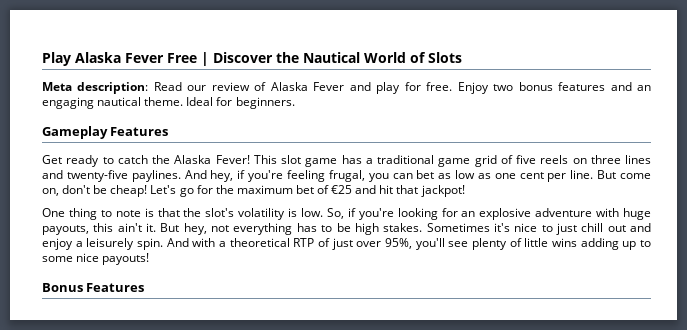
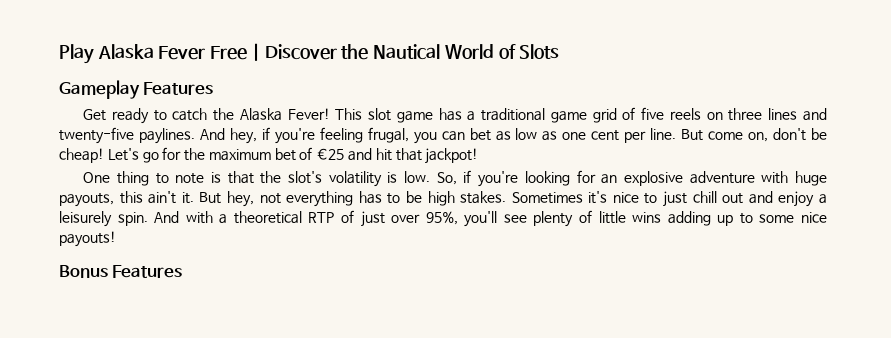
[42,82,651,94] [42,97,295,109] // Meta description: Read our review of Alaska Fever and play for free. Enjoy two bonus features and an engaging nautical theme. Ideal for beginners. -> (560, 51) none

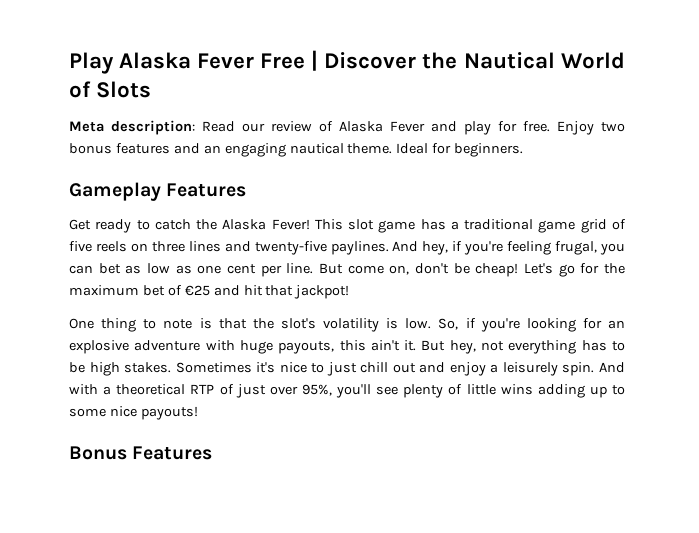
(560, 51) none -> [69,120,625,135] [69,143,524,157] // Meta description: Read our review of Alaska Fever and play for free. Enjoy two bonus features and an engaging nautical theme. Ideal for beginners.

